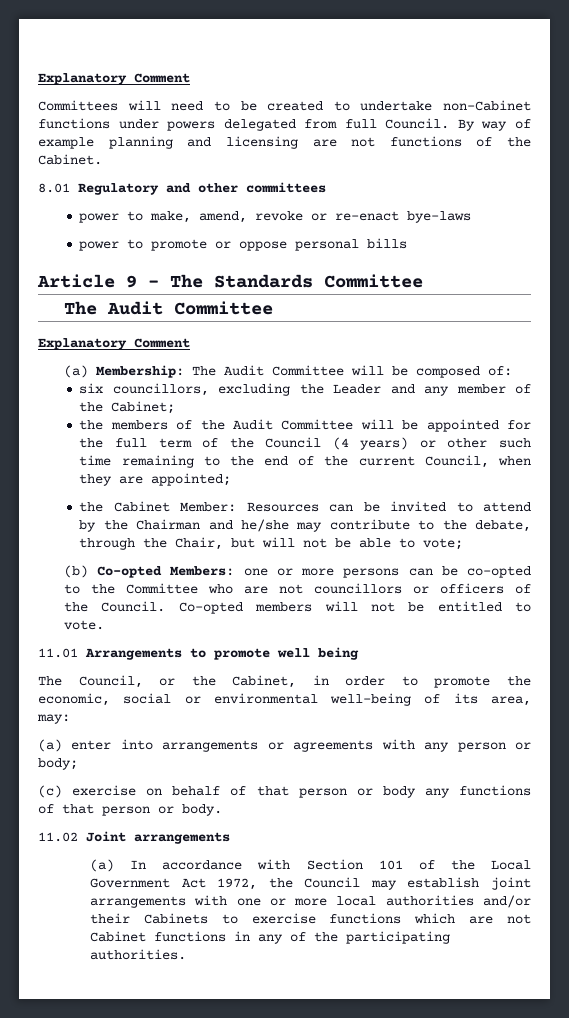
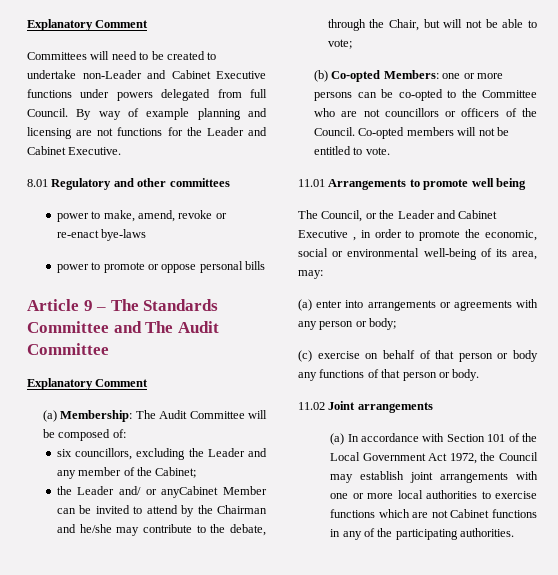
[443,100,531,111] non-Cabinet -> [82,70,266,79] non-Leader and Cabinet Executive
[476,137,531,147] [38,154,102,165] of the Cabinet. -> [167,127,267,136] [27,146,122,155] for the Leader and Cabinet Executive.
(423, 281) // -> [113,321,142,333] and
[110,419,531,432] [79,437,531,450] [79,455,531,468] [79,473,232,486] [79,501,319,512] members of the Audit Committee will be appointed for the full term of the Council (4 years) or other such time remaining to the end of the current Council, when they are appointed; // the Cabinet Member: Resources -> [77,486,267,498] Leader and/ or anyCabinet Member
[232,675,297,688] Cabinet, -> [397,210,498,219] [298,230,356,241] Leader and Cabinet Executive ,
[483,895,531,908] [90,913,208,924] and/or their Cabinets -> (478, 494) none

